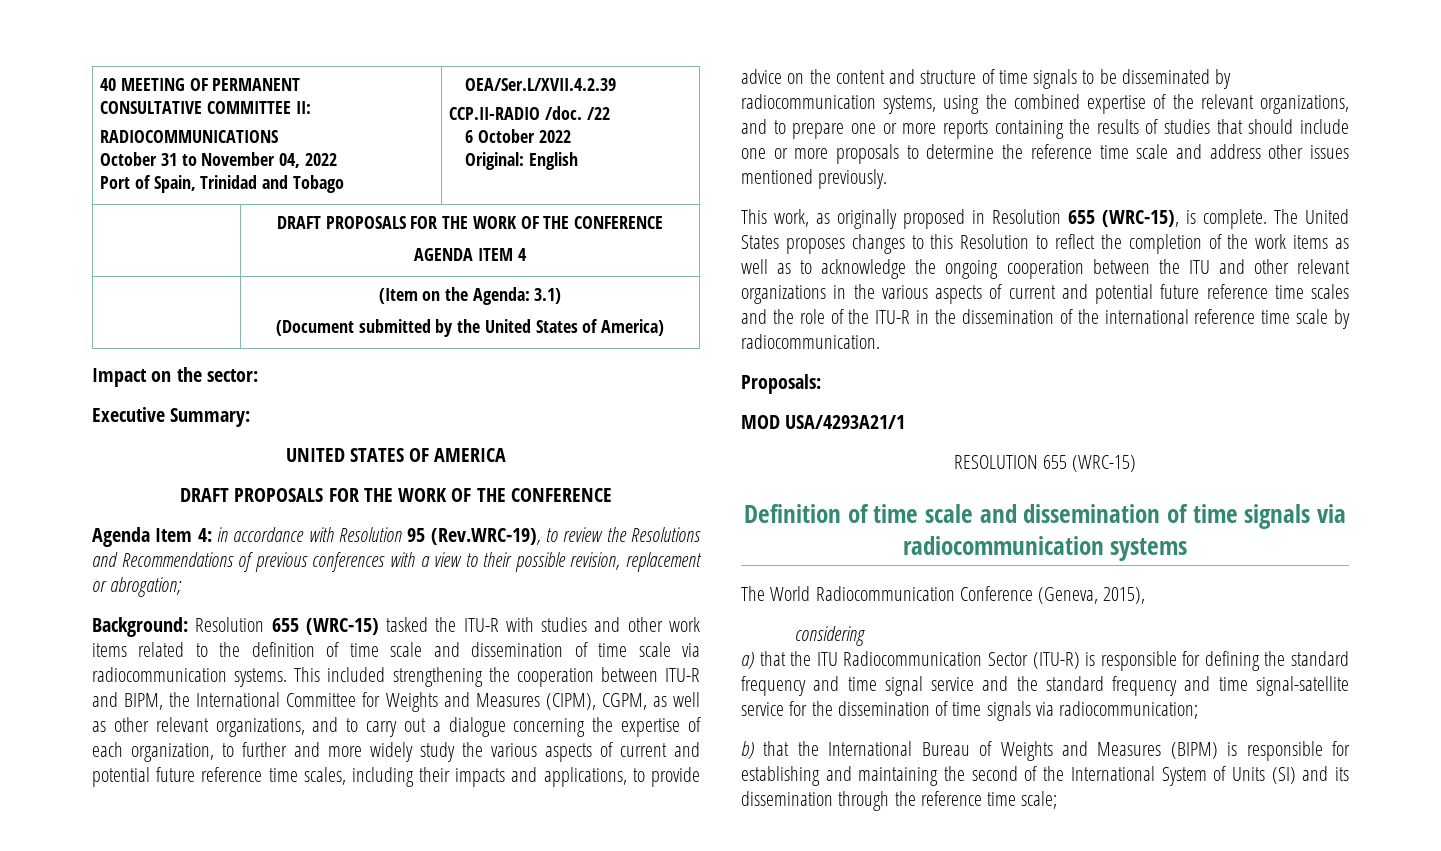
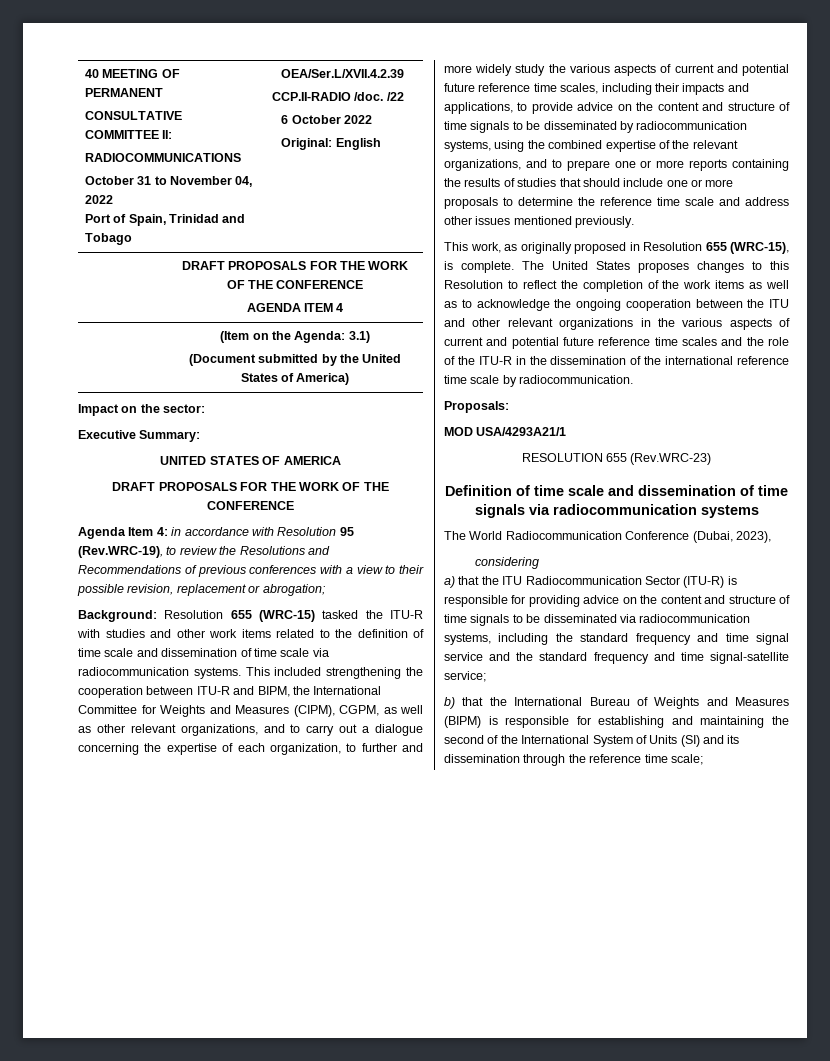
[1072,455,1137,472] (WRC-15) -> [630,453,712,465] (Rev.WRC-23)
[1038,587,1146,604] (Geneva, 2015), -> [692,531,771,543] (Dubai, 2023),
[1204,651,1260,671] defining -> [528,595,791,607] [444,614,751,626] [444,633,549,645] providing advice on the content and structure of time signals to be disseminated via radiocommunication systems, including
[741,701,1199,721] service for the dissemination of time signals via radiocommunication; -> [444,671,486,682] service;

